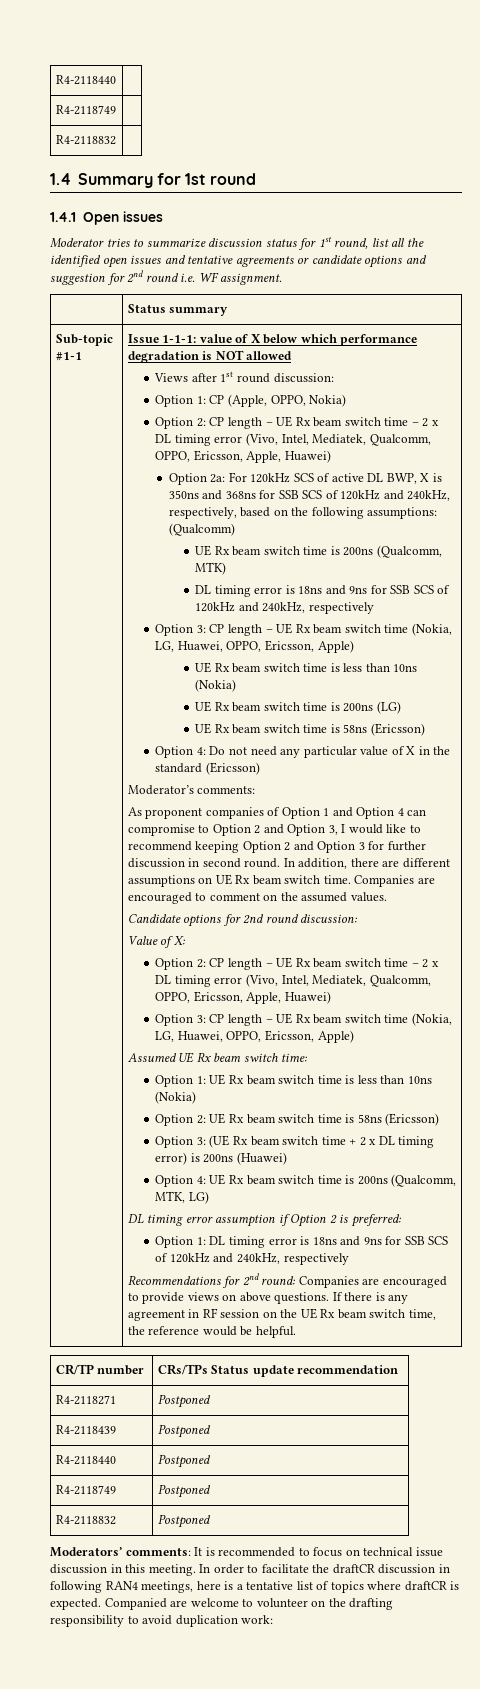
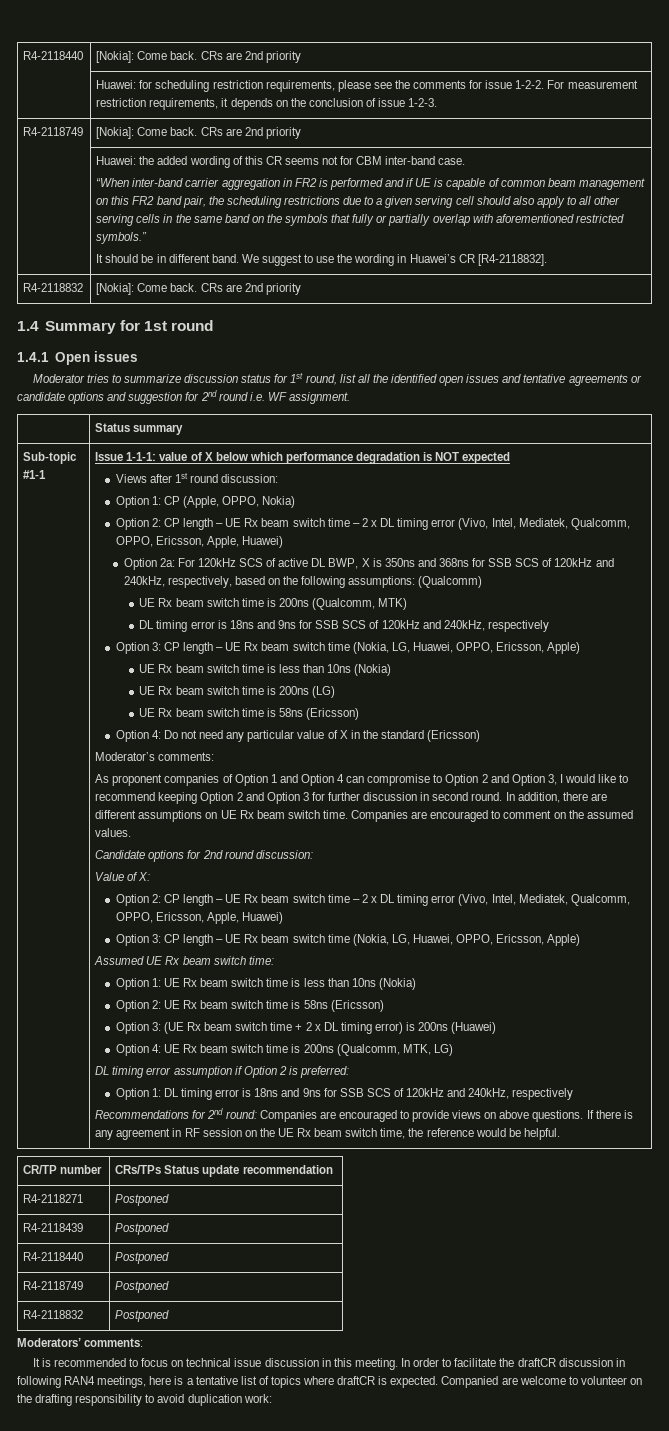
[55,75,116,85] [55,105,116,115] [55,135,116,145] R4-2118440 | // R4-2118749 | // R4-2118832 | -> [23,51,84,60] [96,51,301,63] [96,80,638,92] [96,98,438,110] [23,127,84,136] [96,127,301,139] [96,156,466,168] [96,178,645,190] [96,196,621,208] [96,214,624,226] [96,232,148,244] [96,254,547,266] [23,283,84,292] [96,283,301,295] R4-2118440 | [Nokia]: Come back. CRs are 2nd priority // | Huawei: for scheduling restriction requirements, please see the comments for issue 1-2-2. For measurement restriction requirements, it depends on the conclusion of issue 1-2-3. // R4-2118749 | [Nokia]: Come back. CRs are 2nd priority // | Huawei: the added wording of this CR seems not for CBM inter-band case. // “When inter-band carrier aggregation in FR2 is performed and if UE is capable of common beam management on this FR2 band pair, the scheduling restrictions due to a given serving cell should also apply to all other serving cells in the same band on the symbols that fully or partially overlap with aforementioned restricted symbols.” // It should be in different band. We suggest to use the wording in Huawei’s CR [R4-2118832]. // R4-2118832 | [Nokia]: Come back. CRs are 2nd priority
[246,351,293,360] allowed -> [462,452,511,464] expected
(191, 1551) none -> (144, 1342) //

